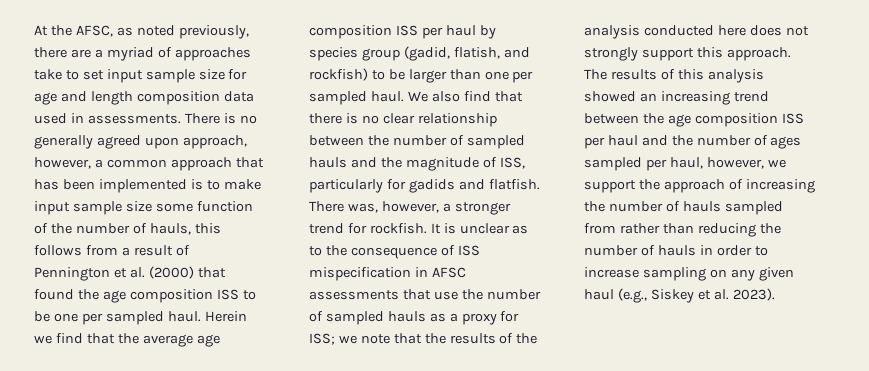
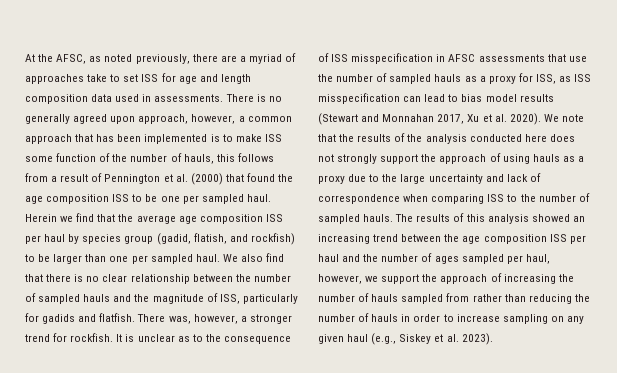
[106,69,225,83] input sample size -> [141,74,159,82] ISS
[34,201,152,215] input sample size -> [264,134,282,142] ISS
[309,267,411,281] mispecification -> [351,53,434,64] misspecification
[309,333,357,345] ISS; we -> [535,74,592,84] [318,93,554,104] [318,113,559,125] ISS, as ISS misspecification can lead to bias model results (Stewart and Monnahan 2017, Xu et al. 2020). We
[696,47,791,61] this approach. -> [421,153,584,164] [318,173,541,184] [318,193,590,204] [318,214,394,224] the approach of using hauls as a proxy due to the large uncertainty and lack of correspondence when comparing ISS to the number of sampled hauls.

